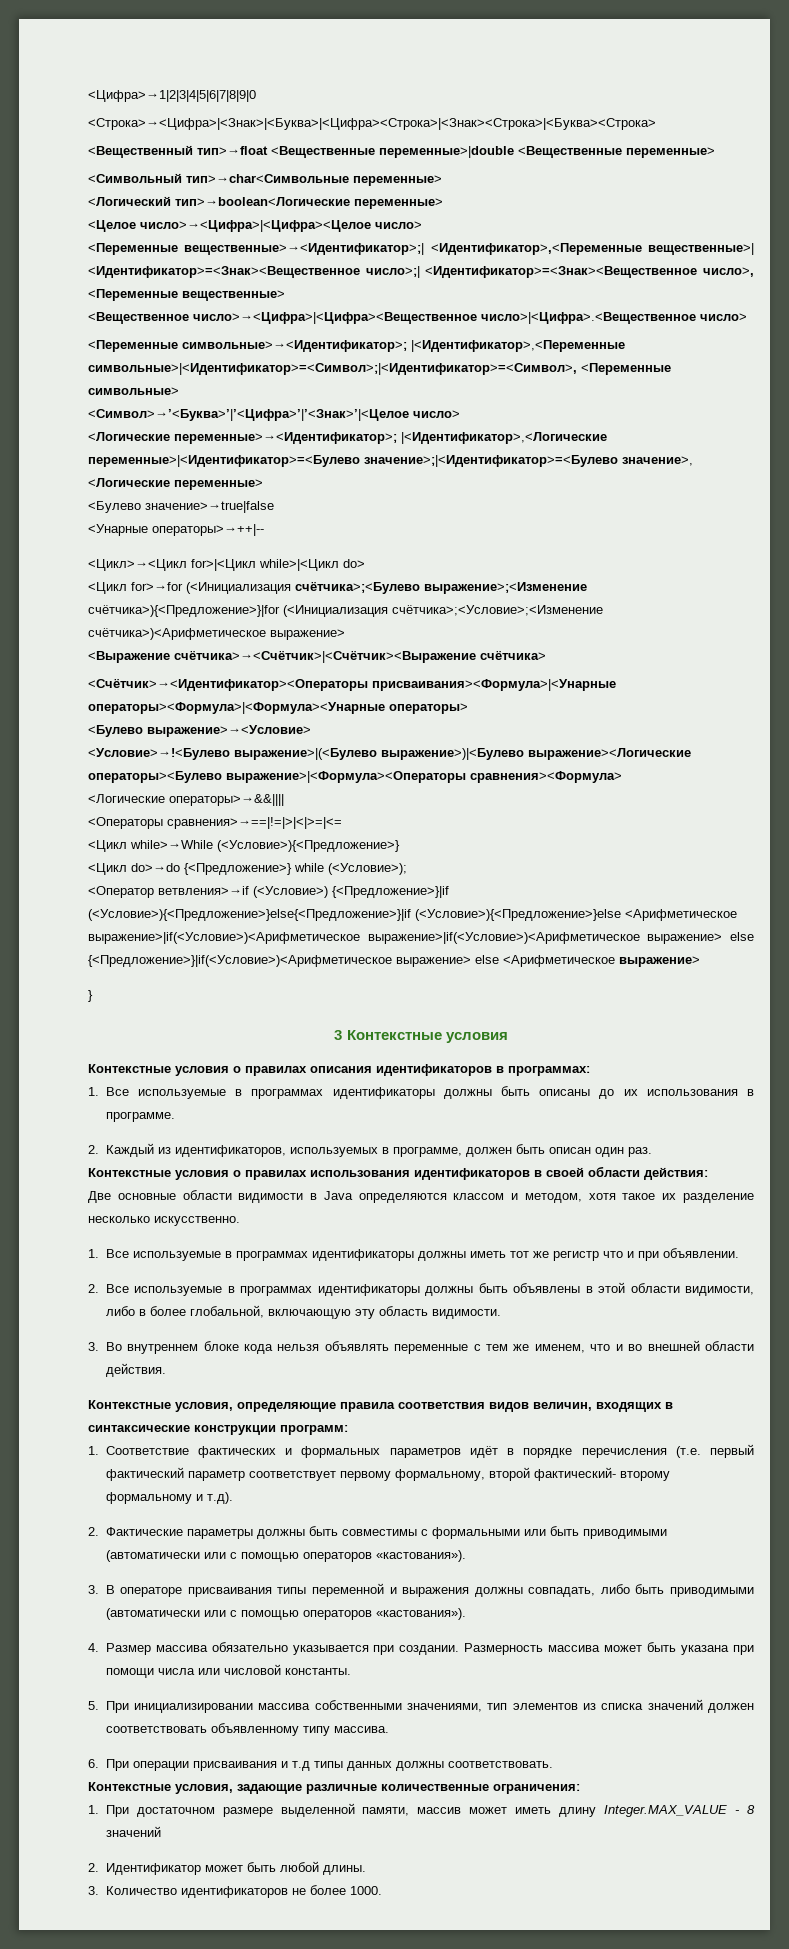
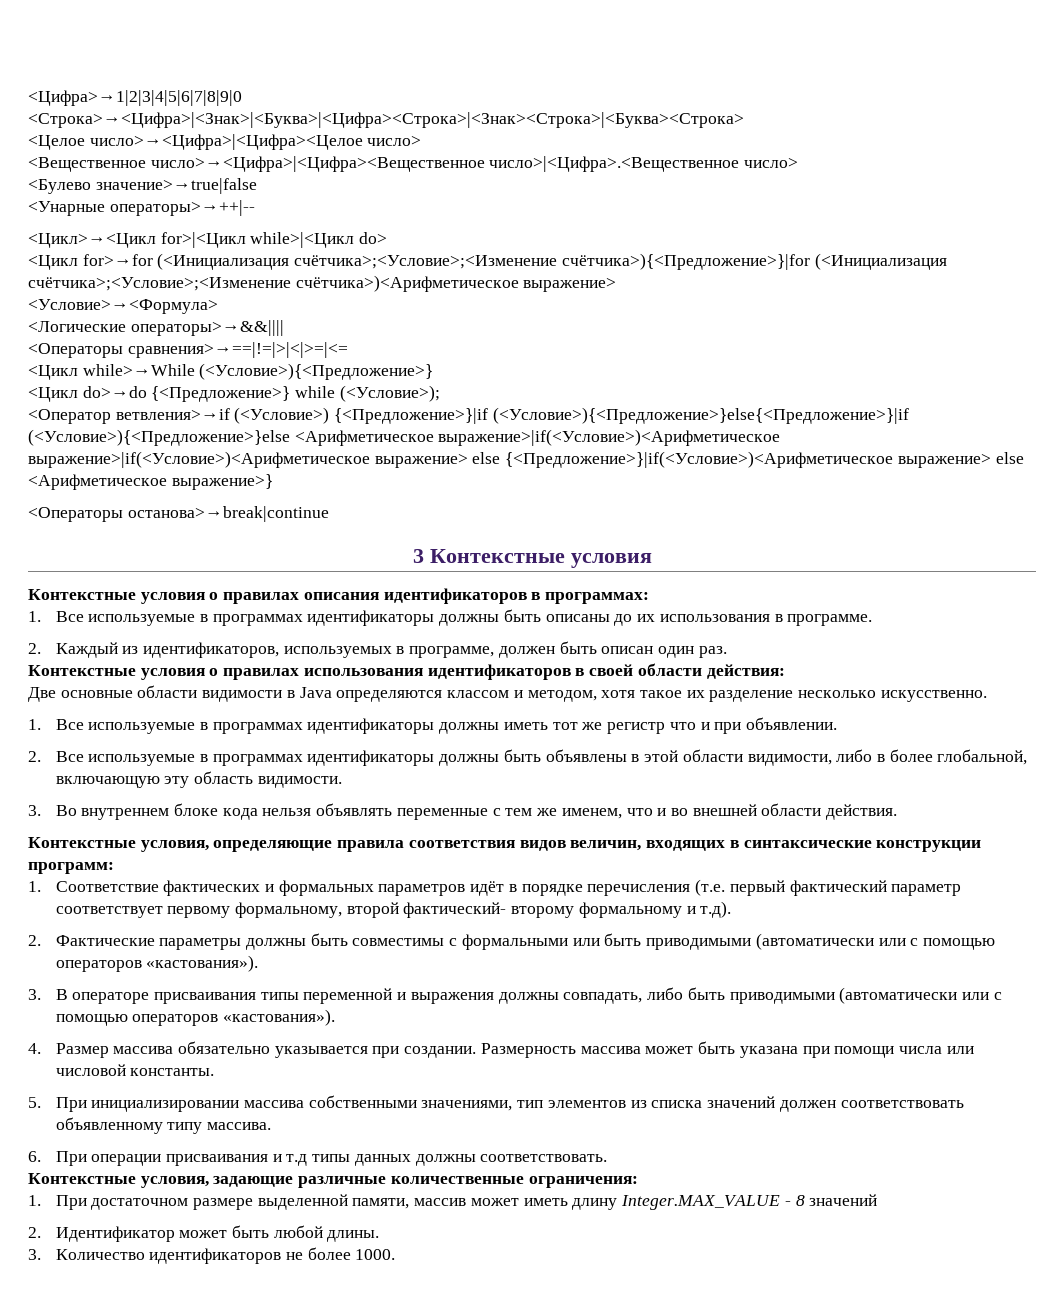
[88,145,715,158] [88,173,442,186] [88,196,443,209] [88,220,422,232] [88,243,754,255] [88,266,754,278] [88,289,285,301] [88,312,747,324] [88,340,625,352] [88,363,671,375] [88,387,179,395] [88,409,460,421] [88,432,607,444] [88,455,693,467] [88,478,263,490] <Вещественный тип>→float <Вещественные переменные>|double <Вещественные переменные> // <Символьный тип>→char<Символьные переменные> // <Логический тип>→boolean<Логические переменные> // <Целое число>→<Цифра>|<Цифра><Целое число> // <Переменные вещественные>→<Идентификатор>;| <Идентификатор>,<Переменные вещественные>| <Идентификатор>=<Знак><Вещественное число>;| <Идентификатор>=<Знак><Вещественное число>, <Переменные вещественные> // <Вещественное число>→<Цифра>|<Цифра><Вещественное число>|<Цифра>.<Вещественное число> // <Переменные символьные>→<Идентификатор>; |<Идентификатор>,<Переменные символьные>|<Идентификатор>=<Символ>;|<Идентификатор>=<Символ>, <Переменные символьные> // <Символ>→’<Буква>’|’<Цифра>’|’<Знак>’|<Целое число> // <Логические переменные>→<Идентификатор>; |<Идентификатор>,<Логические переменные>|<Идентификатор>=<Булево значение>;|<Идентификатор>=<Булево значение>, <Логические переменные> -> [28,134,422,150] [28,156,799,172] <Целое число>→<Цифра>|<Цифра><Целое число> // <Вещественное число>→<Цифра>|<Цифра><Вещественное число>|<Цифра>.<Вещественное число>
[295,581,587,594] счётчика>;<Булево выражение>;<Изменение -> [294,255,558,269] счётчика>;<Условие>;<Изменение
[88,650,546,663] [88,678,616,691] [88,702,468,714] [88,725,311,737] [88,748,691,760] [88,771,622,783] <Выражение счётчика>→<Счётчик>|<Счётчик><Выражение счётчика> // <Счётчик>→<Идентификатор><Операторы присваивания><Формула>|<Унарные операторы><Формула>|<Формула><Унарные операторы> // <Булево выражение>→<Условие> // <Условие>→!<Булево выражение>|(<Булево выражение>)|<Булево выражение><Логические операторы><Булево выражение>|<Формула><Операторы сравнения><Формула> -> [28,299,218,314] <Условие>→<Формула>
[619,956,700,967] [88,990,93,1002] выражение> // } -> [171,474,273,490] [28,506,329,522] выражение>} // <Операторы останова>→break|continue

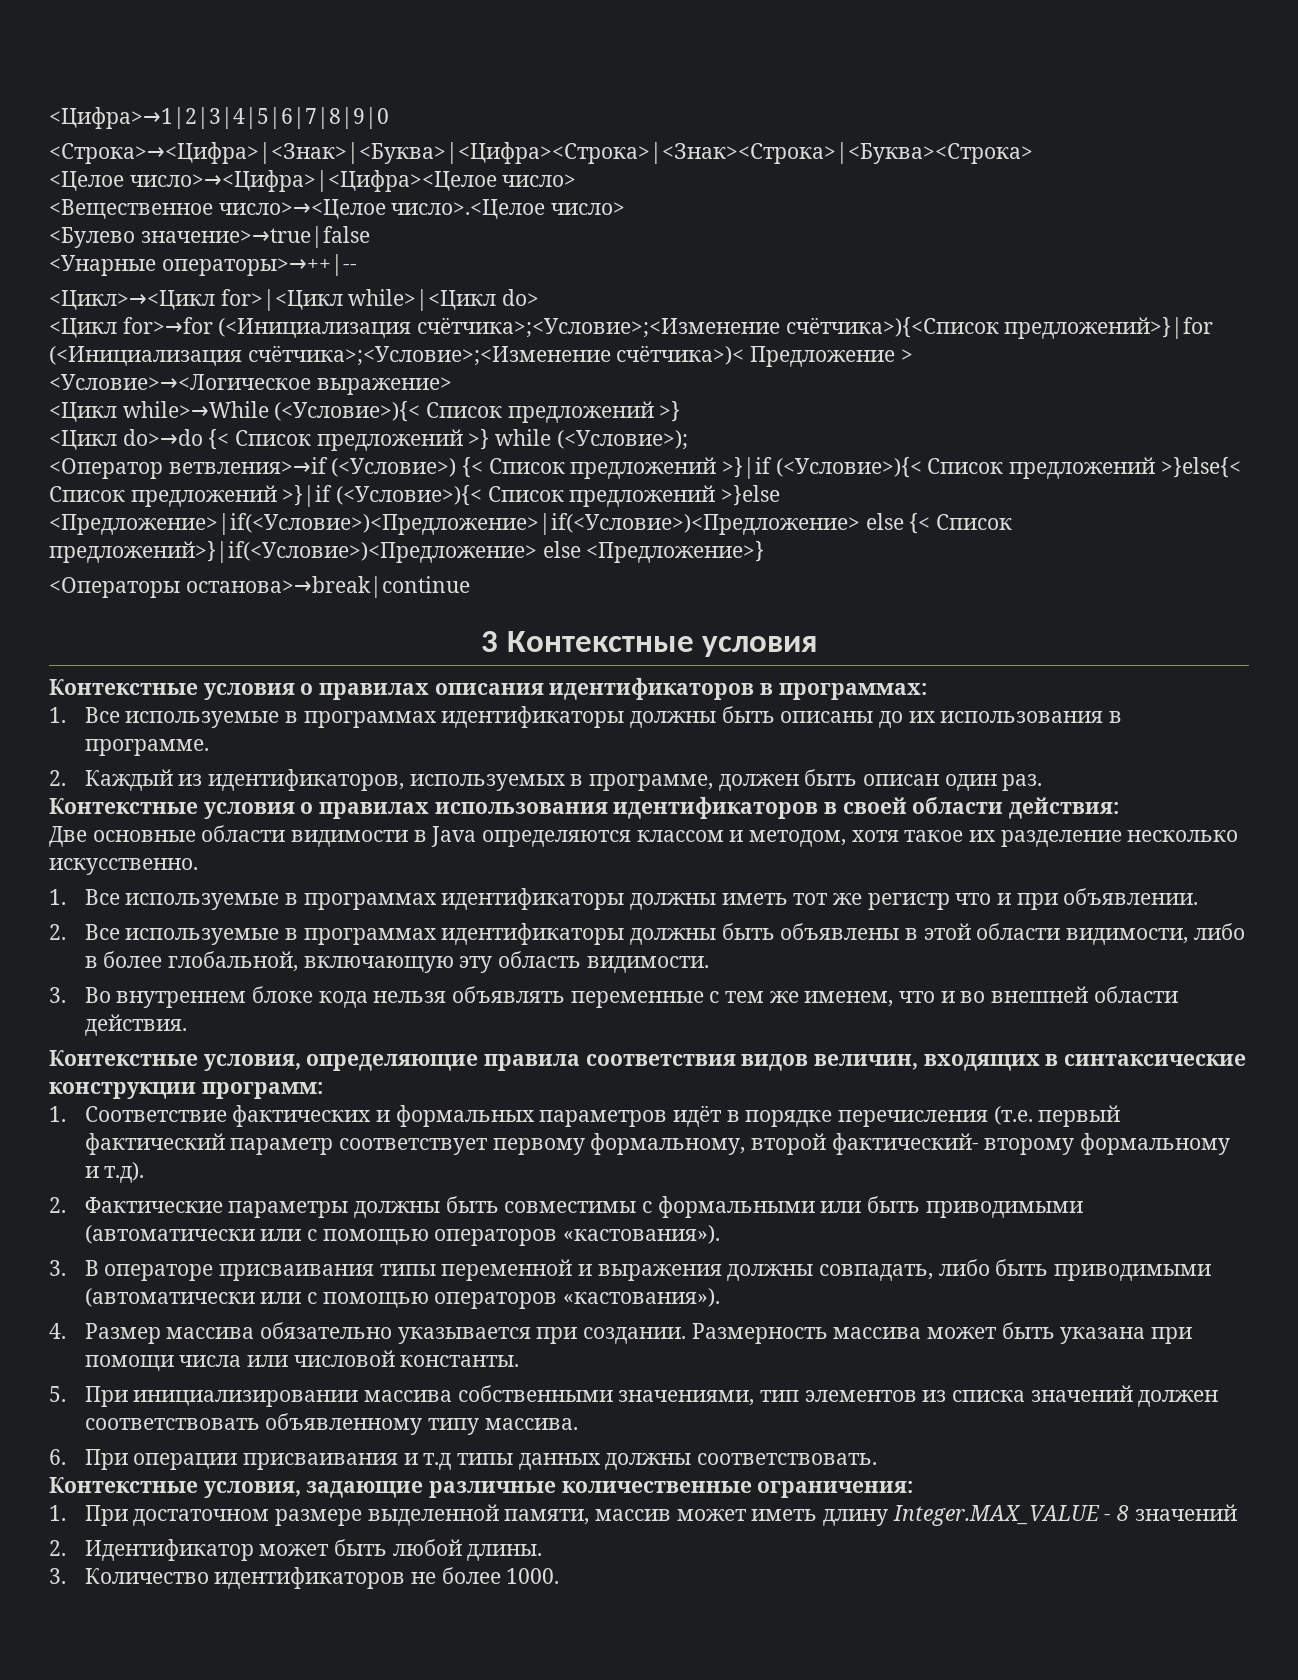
[150,156,740,172] число>→<Цифра>|<Цифра><Вещественное число>|<Цифра>.<Вещественное -> [218,199,546,219] число>→<Целое число>.<Целое
[561,253,947,270] [28,275,617,292] [28,299,218,314] [28,320,284,336] [28,342,348,358] [28,363,434,380] [28,386,291,402] счётчика>){<Предложение>}|for (<Инициализация счётчика>;<Условие>;<Изменение счётчика>)<Арифметическое выражение> // <Условие>→<Формула> // <Логические операторы>→&&|||| // <Операторы сравнения>→==|!=|>|<|>=|<= // <Цикл while>→While (<Условие>){<Предложение>} // <Цикл do>→do {<Предложение>} -> [785,317,1214,339] [49,345,913,367] [49,374,452,395] [49,401,681,423] [49,429,490,451] счётчика>){<Список предложений>}|for (<Инициализация счётчика>;<Условие>;<Изменение счётчика>)< Предложение > // <Условие>→<Логическое выражение> // <Цикл while>→While (<Условие>){< Список предложений >} // <Цикл do>→do {< Список предложений >}
[334,407,909,424] [28,429,781,446] [28,451,1024,468] [28,474,273,490] {<Предложение>}|if (<Условие>){<Предложение>}else{<Предложение>}|if (<Условие>){<Предложение>}else <Арифметическое выражение>|if(<Условие>)<Арифметическое выражение>|if(<Условие>)<Арифметическое выражение> else {<Предложение>}|if(<Условие>)<Арифметическое выражение> else <Арифметическое выражение>} -> [462,457,1241,479] [49,485,781,507] [49,513,1013,535] [49,541,765,563] {< Список предложений >}|if (<Условие>){< Список предложений >}else{< Список предложений >}|if (<Условие>){< Список предложений >}else <Предложение>|if(<Условие>)<Предложение>|if(<Условие>)<Предложение> else {< Список предложений>}|if(<Условие>)<Предложение> else <Предложение>}

